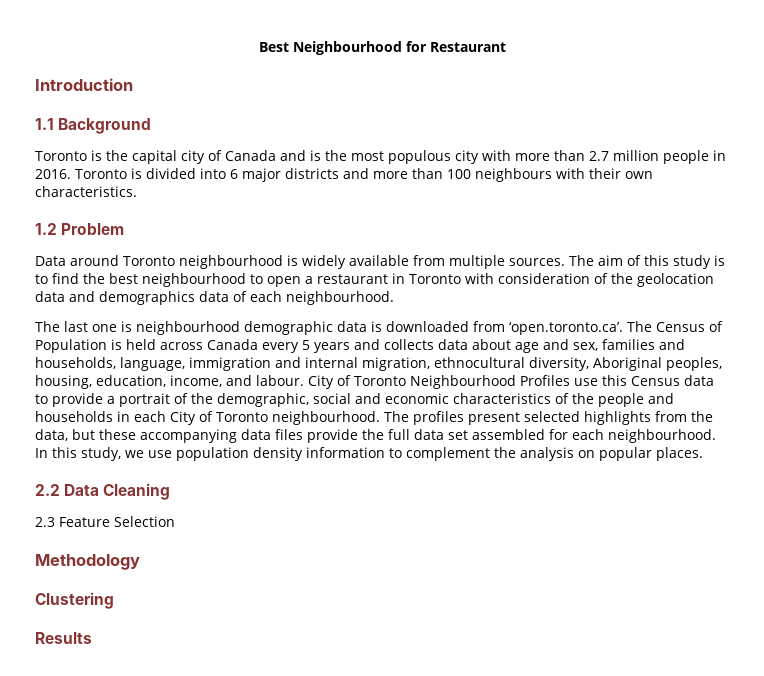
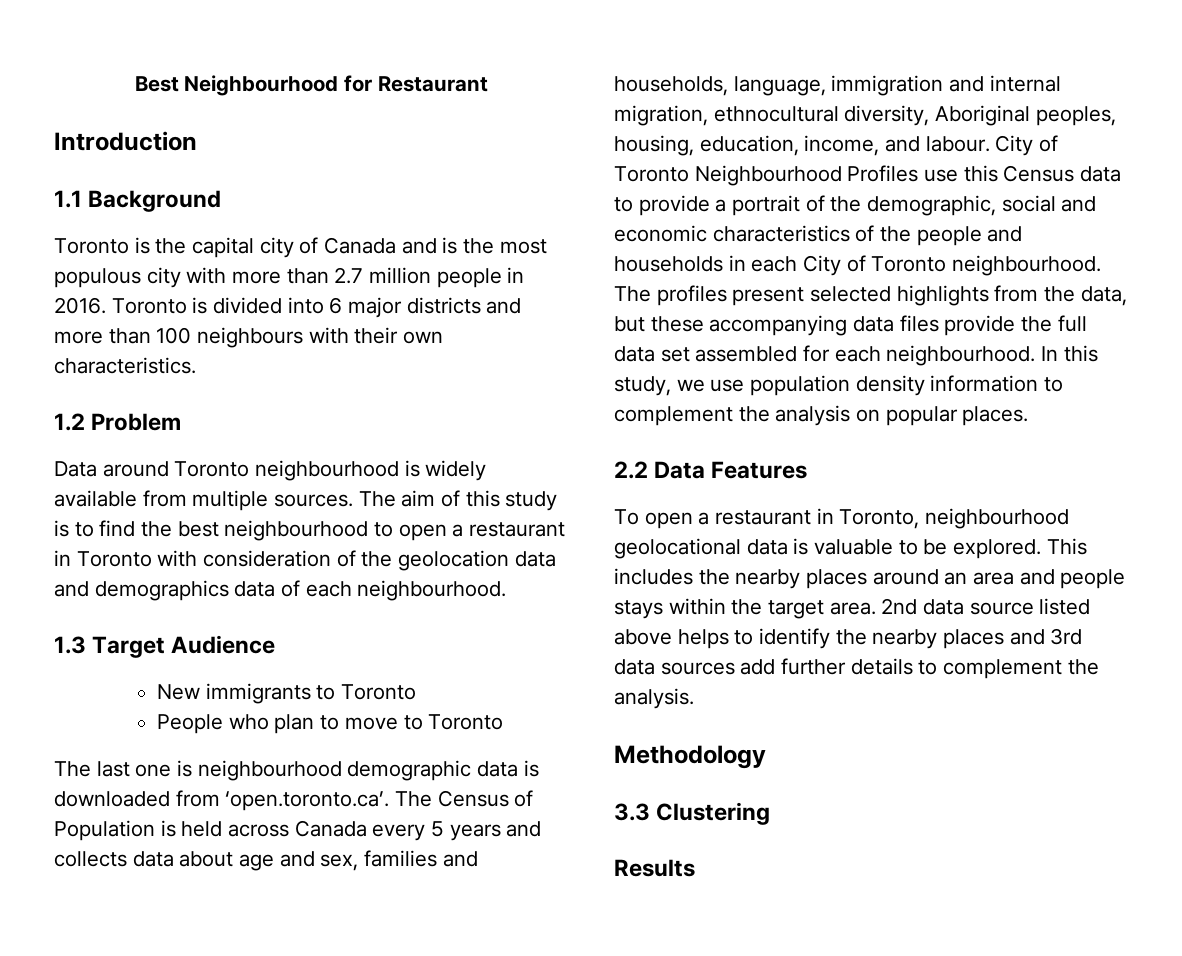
(394, 298) none -> [54,635,276,658] [157,683,417,704] [157,714,504,734] // 1.3 Target Audience // New immigrants to Toronto // People who plan to move to Toronto
[103,483,171,500] [35,516,175,527] Cleaning // 2.3 Feature Selection -> [711,461,808,479] [614,508,1070,529] [614,538,1087,559] [614,568,1126,589] [614,598,1091,619] [614,628,1083,649] [614,658,1099,679] [614,688,694,709] Features // To open a restaurant in Toronto, neighbourhood geolocational data is valuable to be explored. This includes the nearby places around an area and people stays within the target area. 2nd data source listed above helps to identify the nearby places and 3rd data sources add further details to complement the analysis.
(140, 562) none -> [614,803,650,821] 3.3

